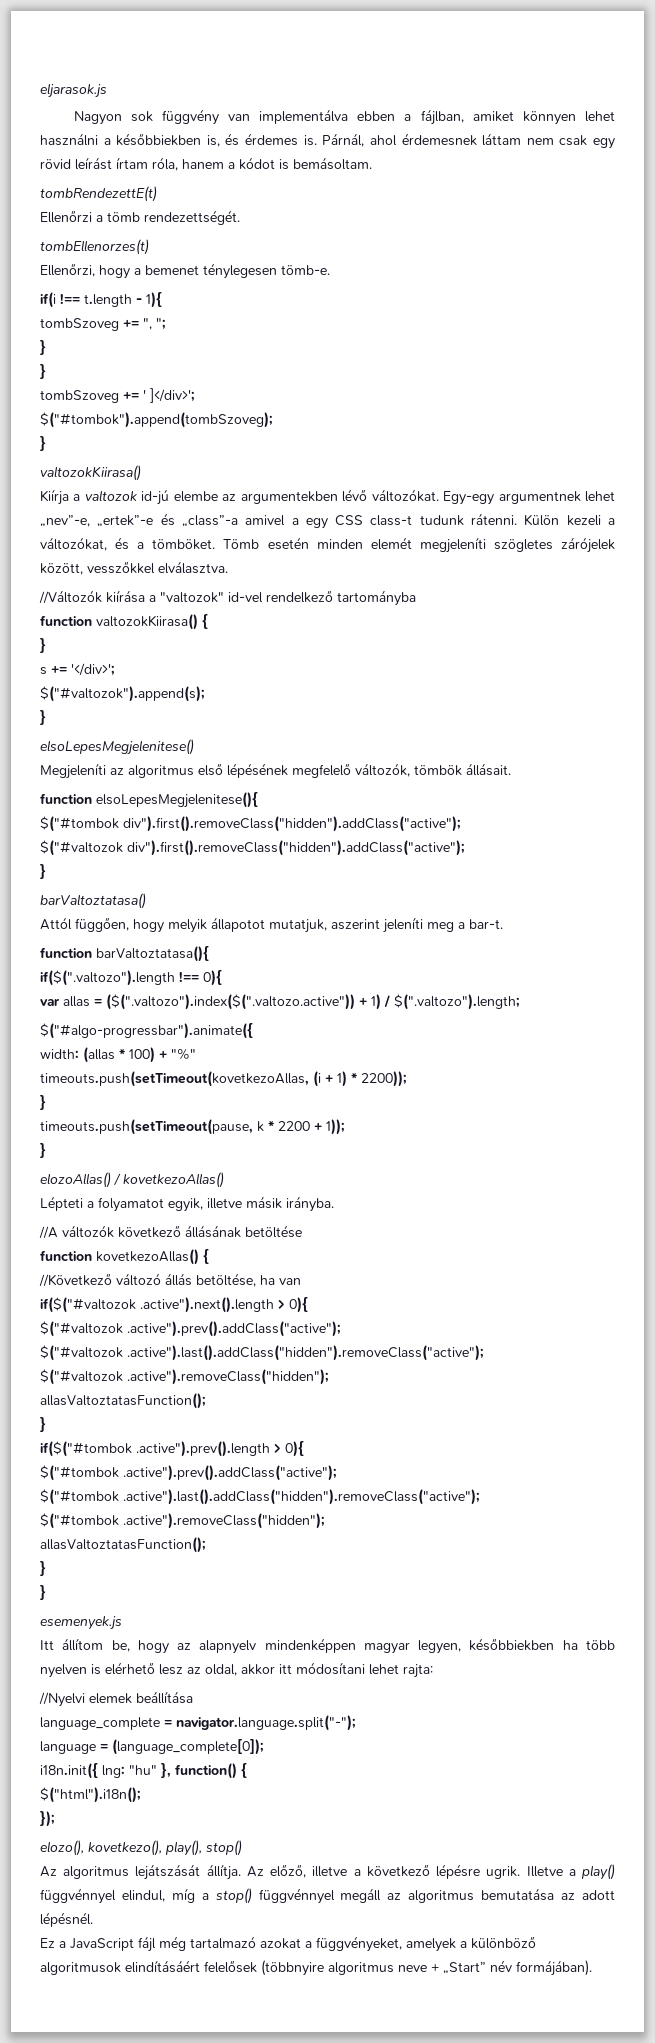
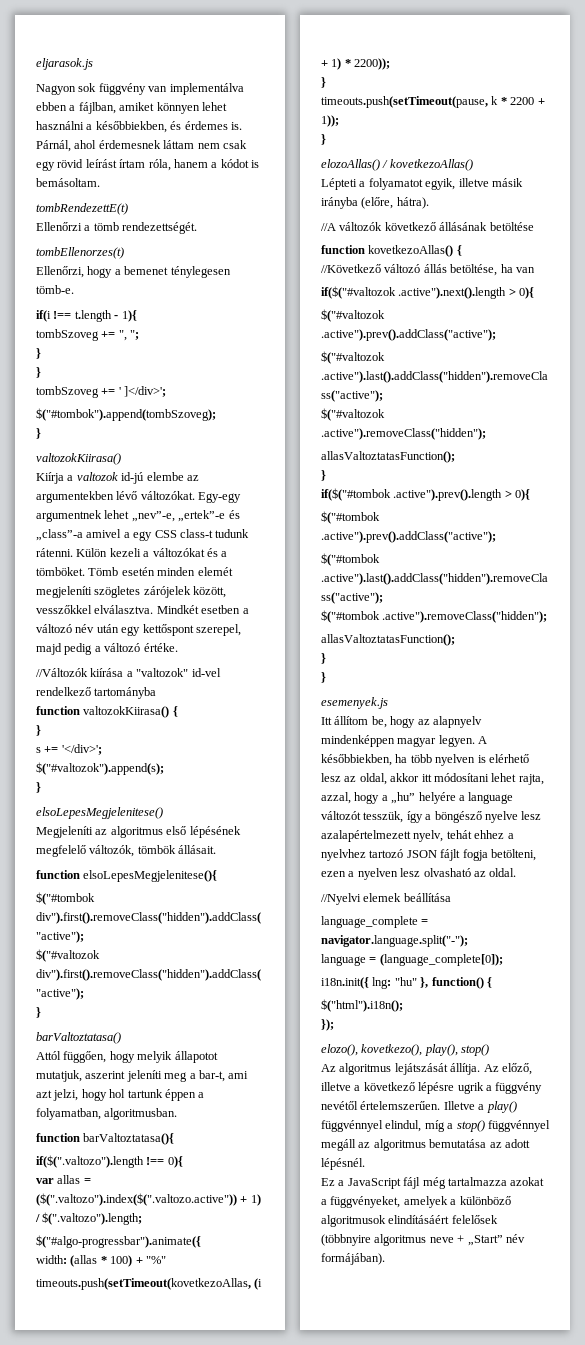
[116,133,220,147] későbbiekben is, -> [95,121,167,133] későbbiekben,
[40,537,107,551] változókat, -> [152,548,205,557] változókat
(228, 567) none -> [156,605,249,614] [36,624,241,636] [36,643,178,655] Mindkét esetben a változó név után egy kettőspont szerepel, majd pedig a változó értéke.
[469,919,503,929] bar-t. -> [198,1070,249,1082] [36,1089,205,1101] [36,1108,178,1120] bar-t, ami azt jelzi, hogy hol tartunk éppen a folyamatban, algoritmusban.
[286,1196,334,1212] irányba. -> [321,197,429,209] irányba (előre, hátra).
[418,1638,555,1654] legyen, későbbiekben -> [438,735,488,747] [321,754,392,766] legyen. A későbbiekben,
[403,1664,433,1678] rajta: -> [518,774,544,785] [321,792,514,804] [321,811,542,823] [321,830,514,842] [321,849,536,861] [321,868,517,880] rajta, azzal, hogy a „hu” helyére a language változót tesszük, így a böngésző nyelve lesz azalapértelmezett nyelv, tehát ehhez a nyelvhez tartozó JSON fájlt fogja betölteni, ezen a nyelven lesz olvasható az oldal.
[486,1866,521,1879] ugrik. -> [457,1082,543,1094] [321,1101,441,1110] ugrik a függvény nevétől értelemszerűen.
[190,1936,256,1949] tartalmazó -> [447,1177,507,1186] tartalmazza

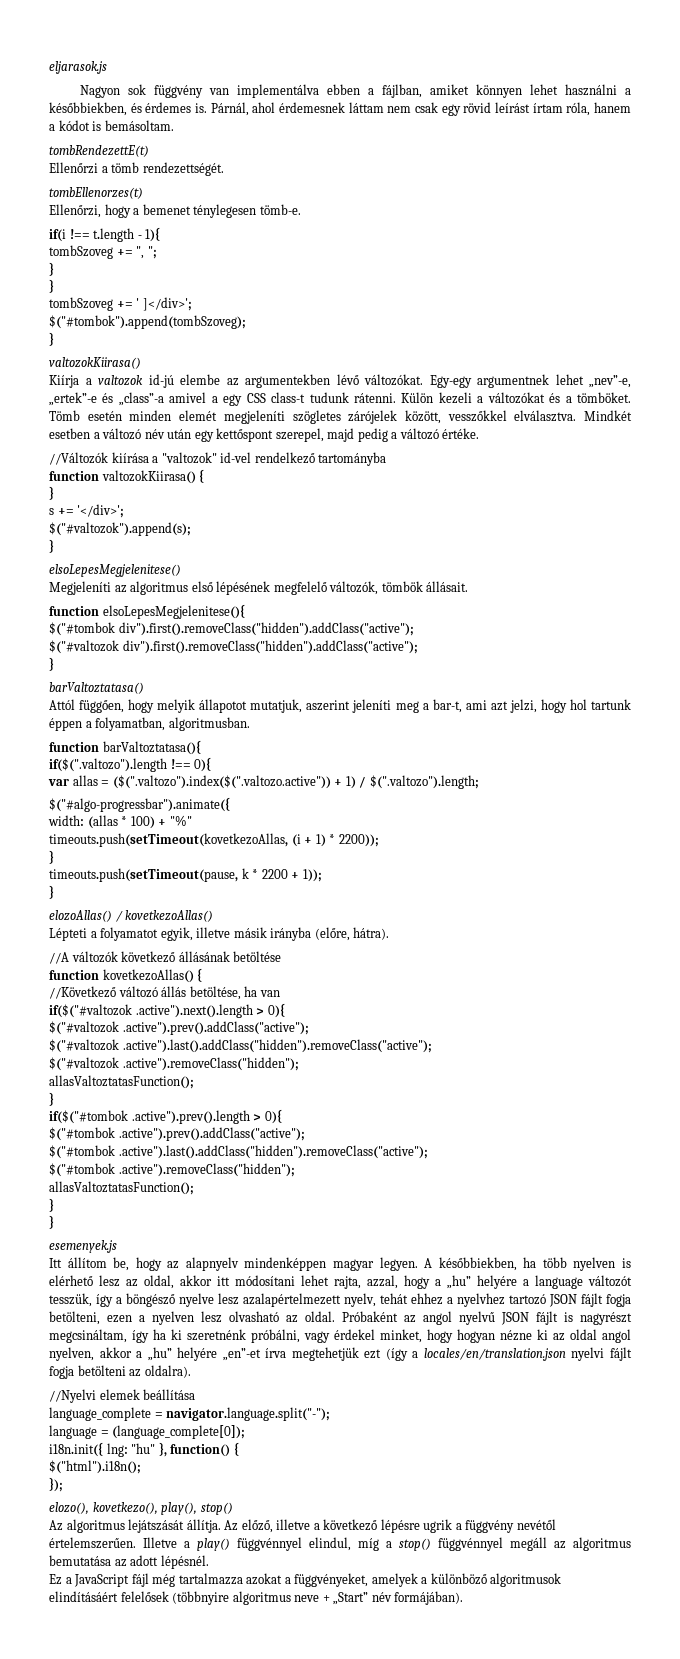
(517, 872) none -> [342,1311,632,1325] [49,1329,631,1343] [49,1347,633,1361] [49,1365,191,1379] Próbaként az angol nyelvű JSON fájlt is nagyrészt megcsináltam, így ha ki szeretnénk próbálni, vagy érdekel minket, hogy hogyan nézne ki az oldal angol nyelven, akkor a „hu” helyére „en”-et írva megtehetjük ezt (így a locales/en/translation.json nyelvi fájlt fogja betölteni az oldalra).

